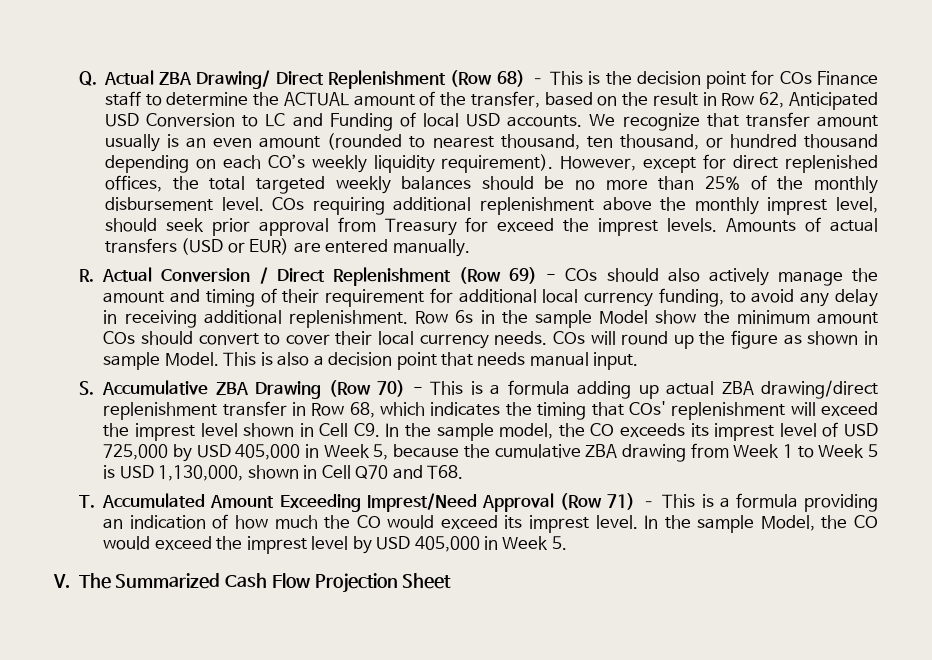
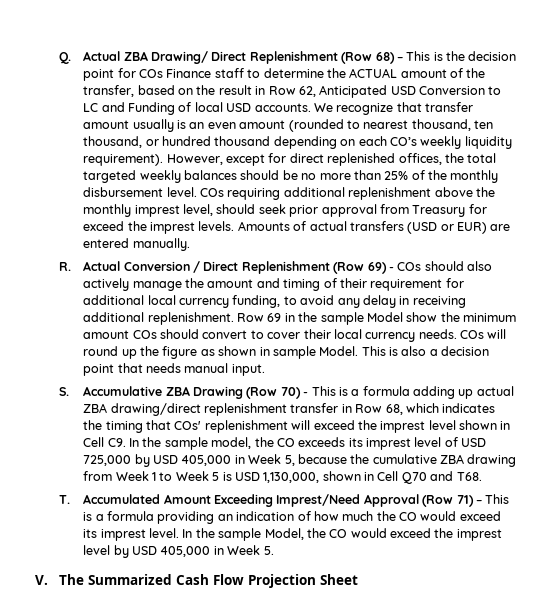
[455,310,474,323] 6s -> [267,313,282,322] 69

